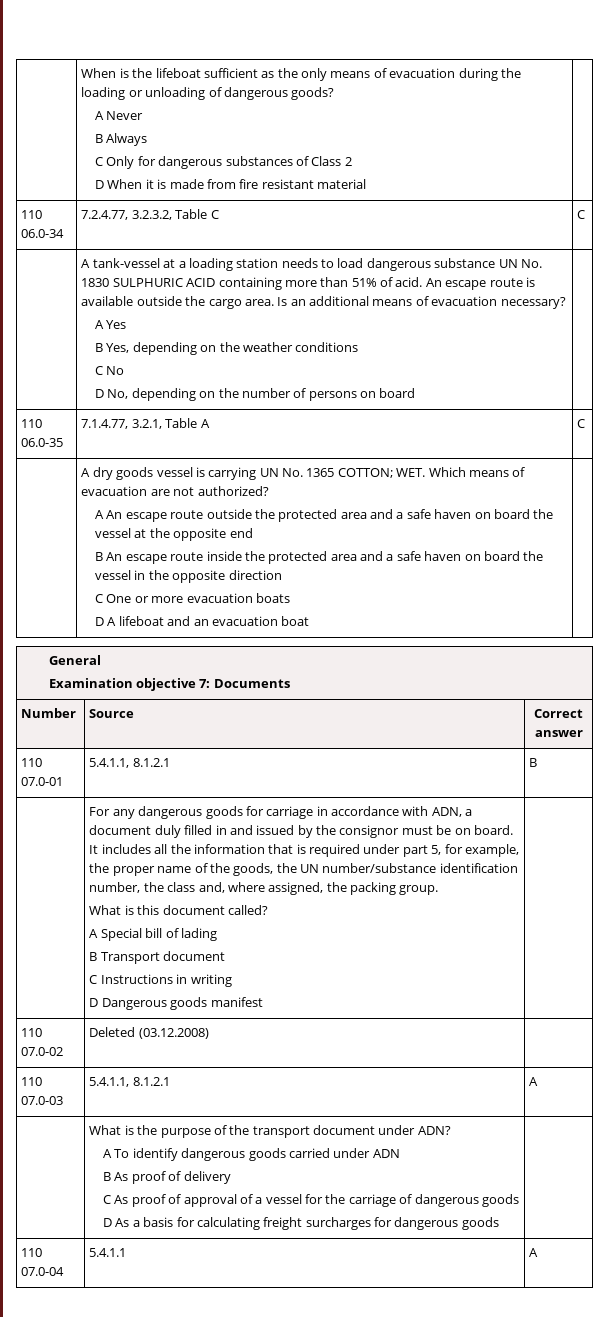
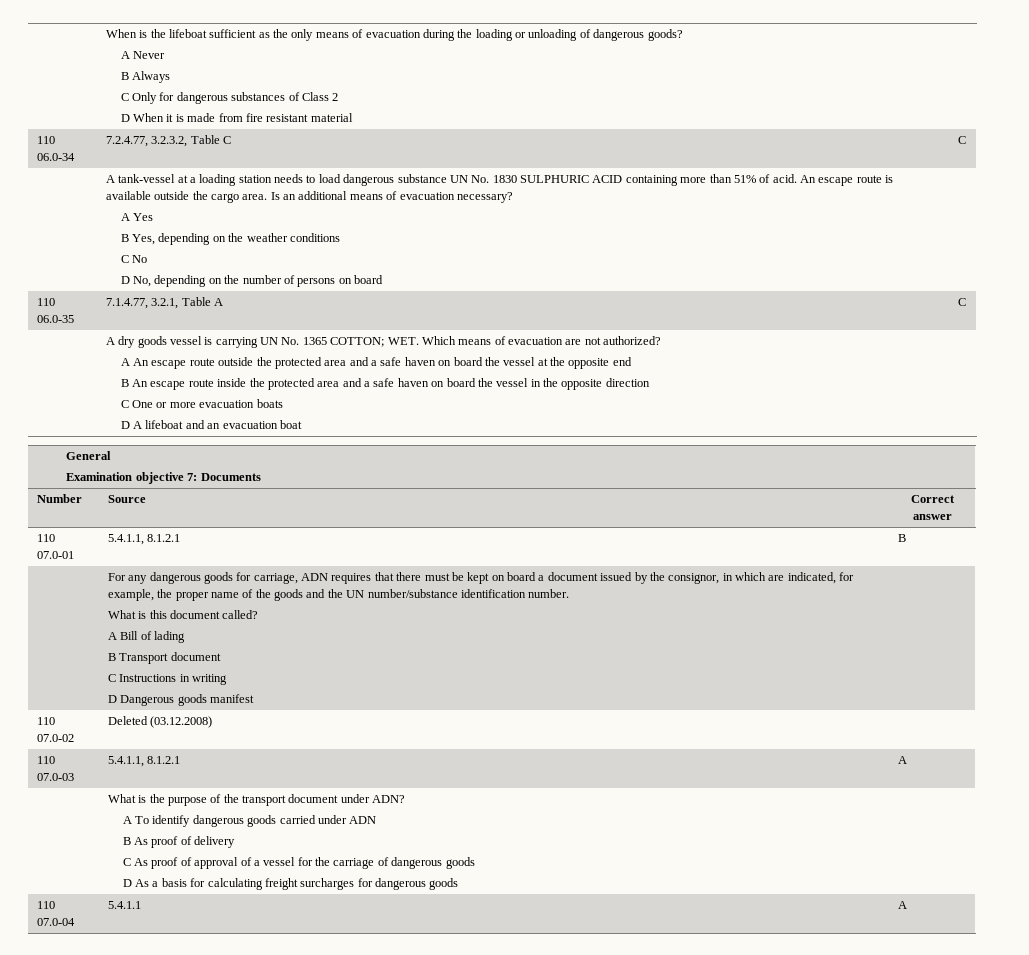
[266,806,473,819] [89,825,513,838] [89,844,442,857] carriage in accordance with ADN, a document duly filled in and issued by the consignor must be on board. It includes all the information that is required under part 5, -> [253,572,836,584] carriage, ADN requires that there must be kept on board a document issued by the consignor, in which are indicated,
[233,863,274,876] goods, -> [274,589,326,601] goods and
[89,882,439,895] number, the class and, where assigned, the packing group. -> [528,589,570,598] number.
[100,928,163,941] Special bill -> [120,631,139,640] Bill

